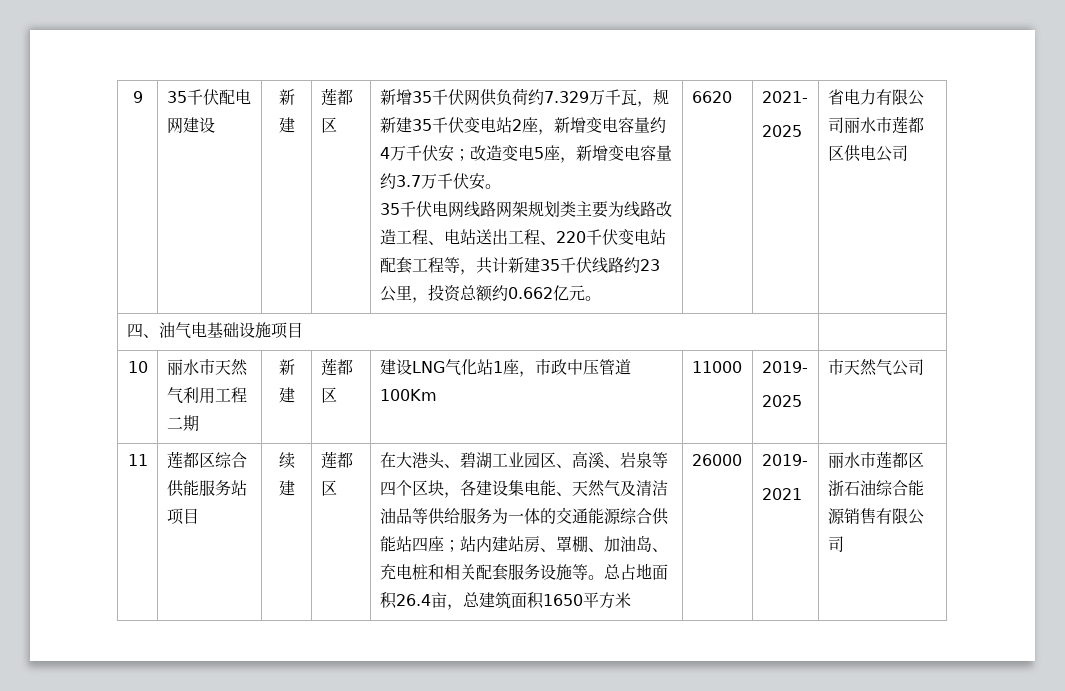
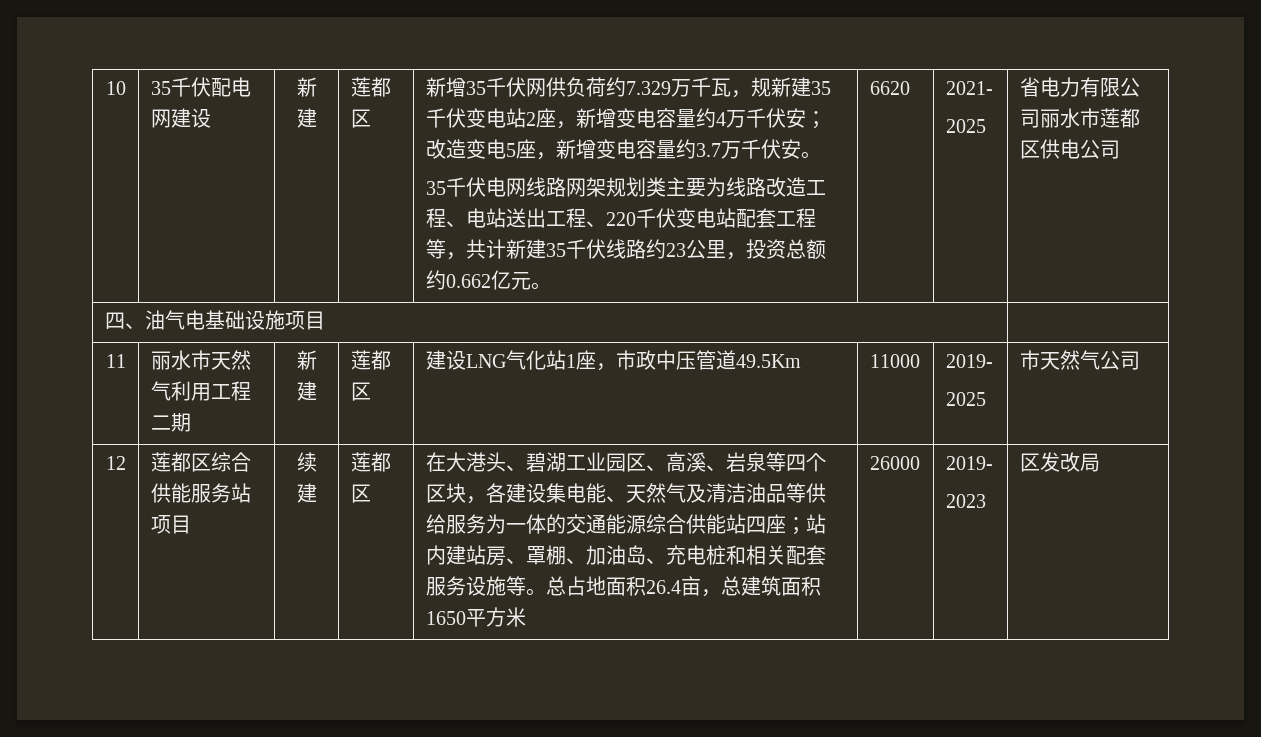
[132,91,143,103] 9 -> [105,81,126,95] 10
[127,361,148,373] 10 -> [105,354,126,368] 11
[379,389,437,401] 100Km -> [735,354,801,368] 49.5Km
[127,454,148,466] 11 -> [105,456,126,470] 12
[761,488,802,500] [827,451,924,469] [827,480,924,497] [827,508,924,525] [827,536,844,552] 2021 | 丽水市莲都区浙石油综合能源销售有限公司 -> [945,494,986,508] [1019,452,1100,472] 2023 | 区发改局

